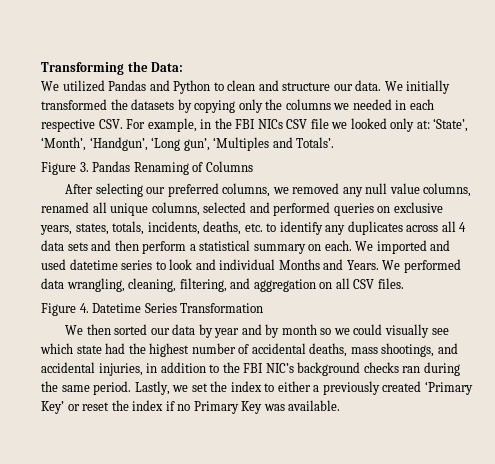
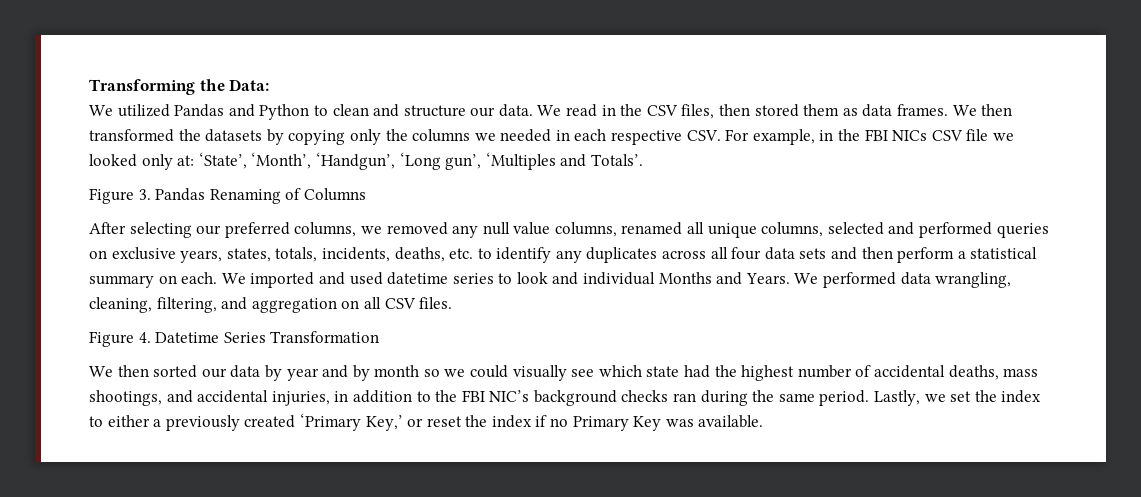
[406,80,451,94] initially -> [566,104,1013,119] read in the CSV files, then stored them as data frames. We then
[459,222,467,232] 4 -> [731,247,762,260] four
[41,401,64,414] Key’ -> [365,415,403,431] Key,’

